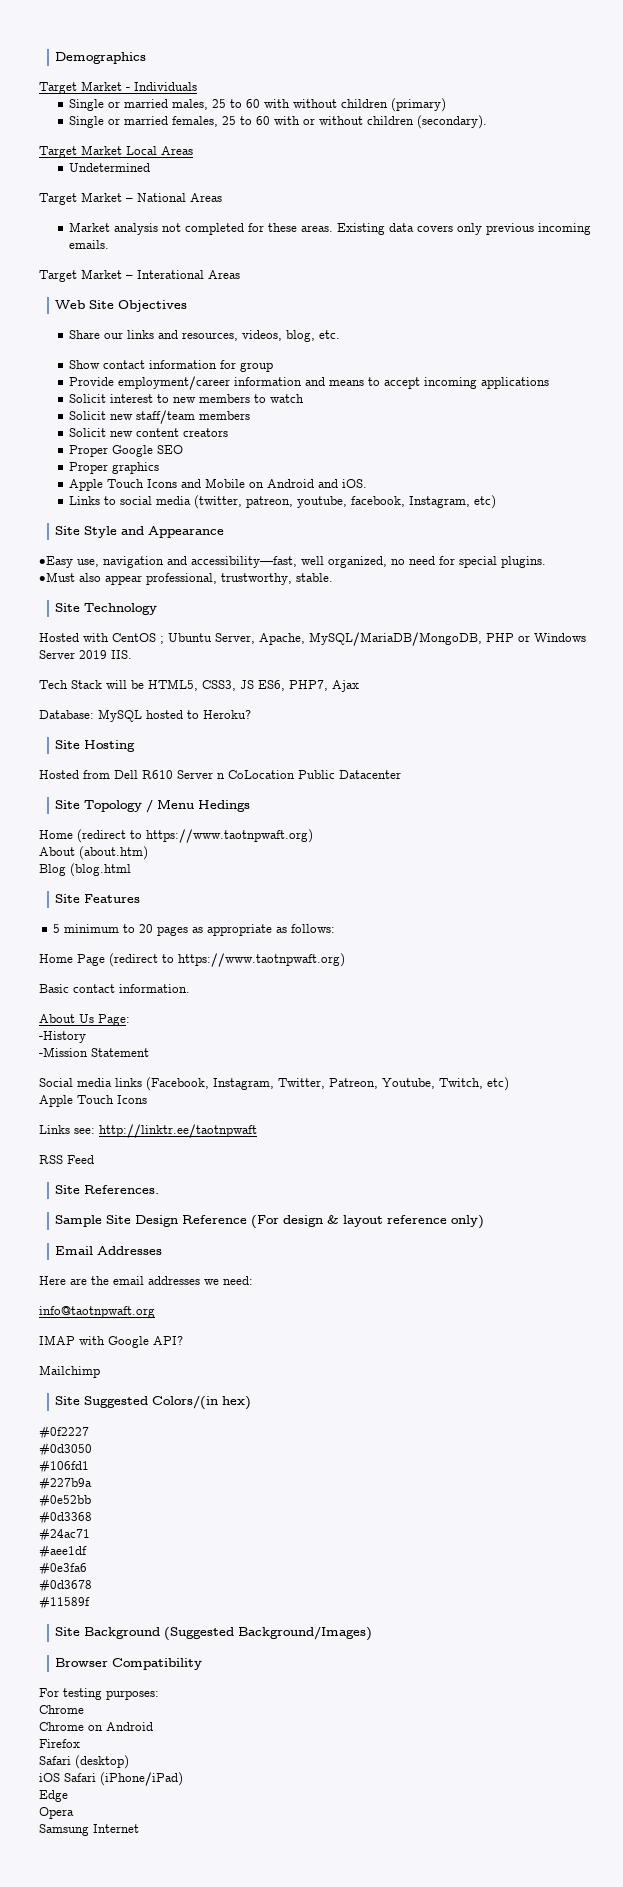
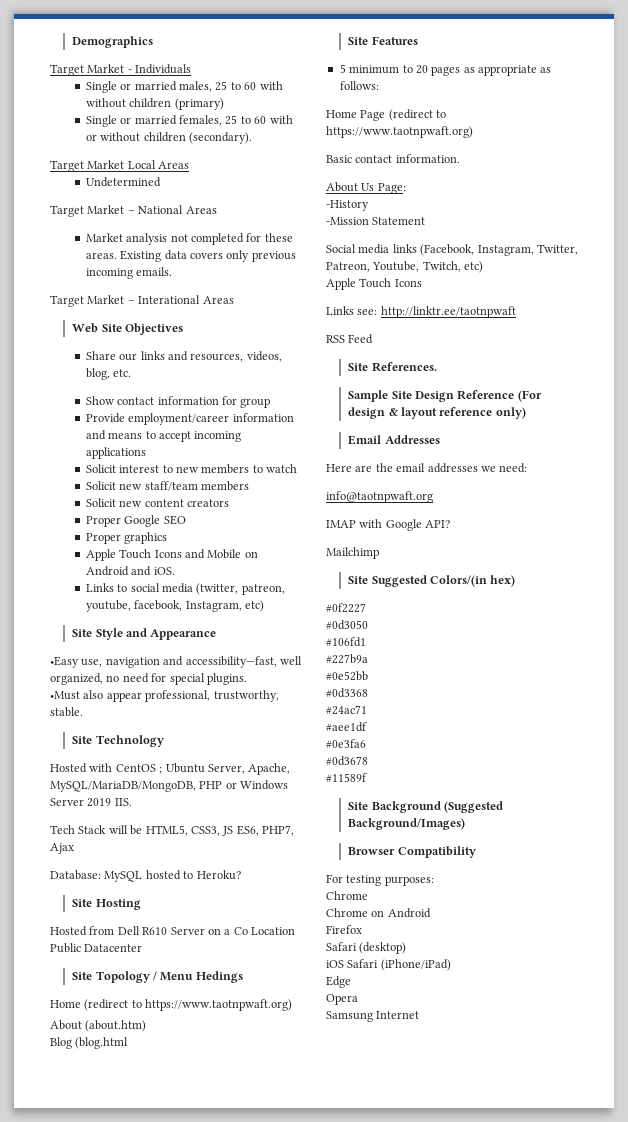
[217,770,295,779] n CoLocation -> [207,927,295,935] on a Co Location

